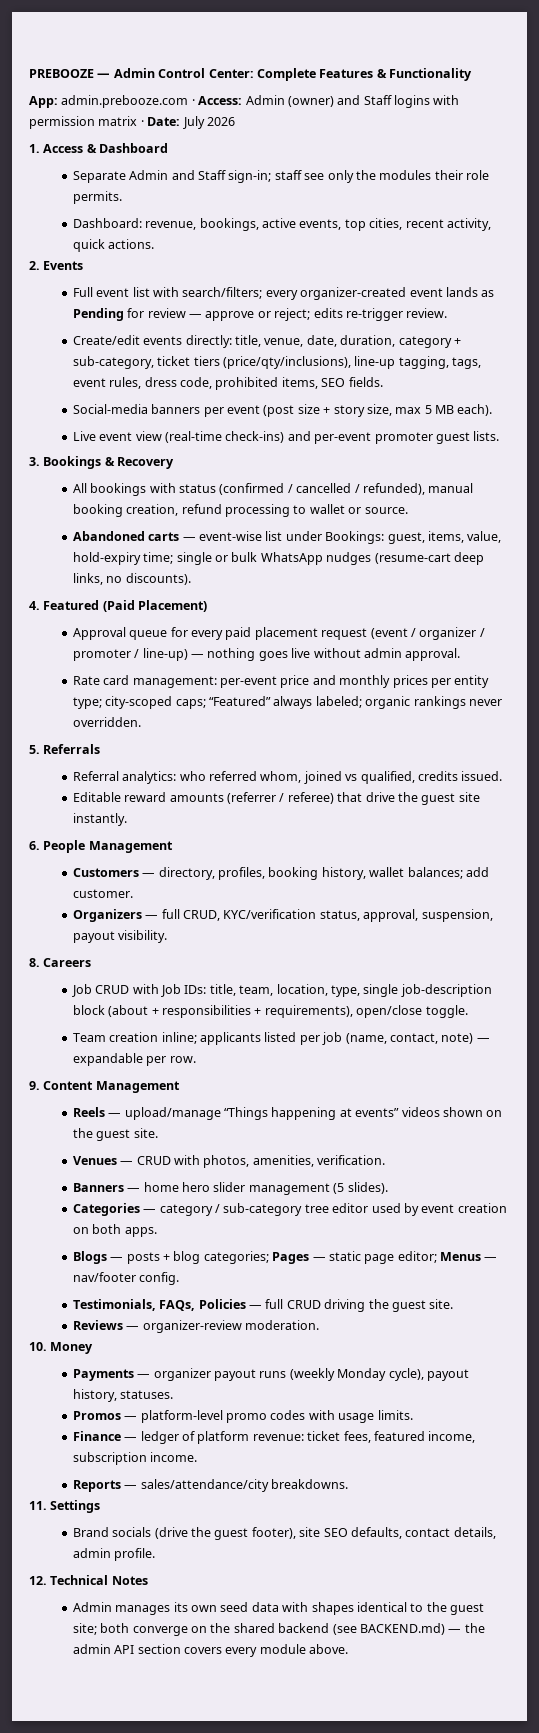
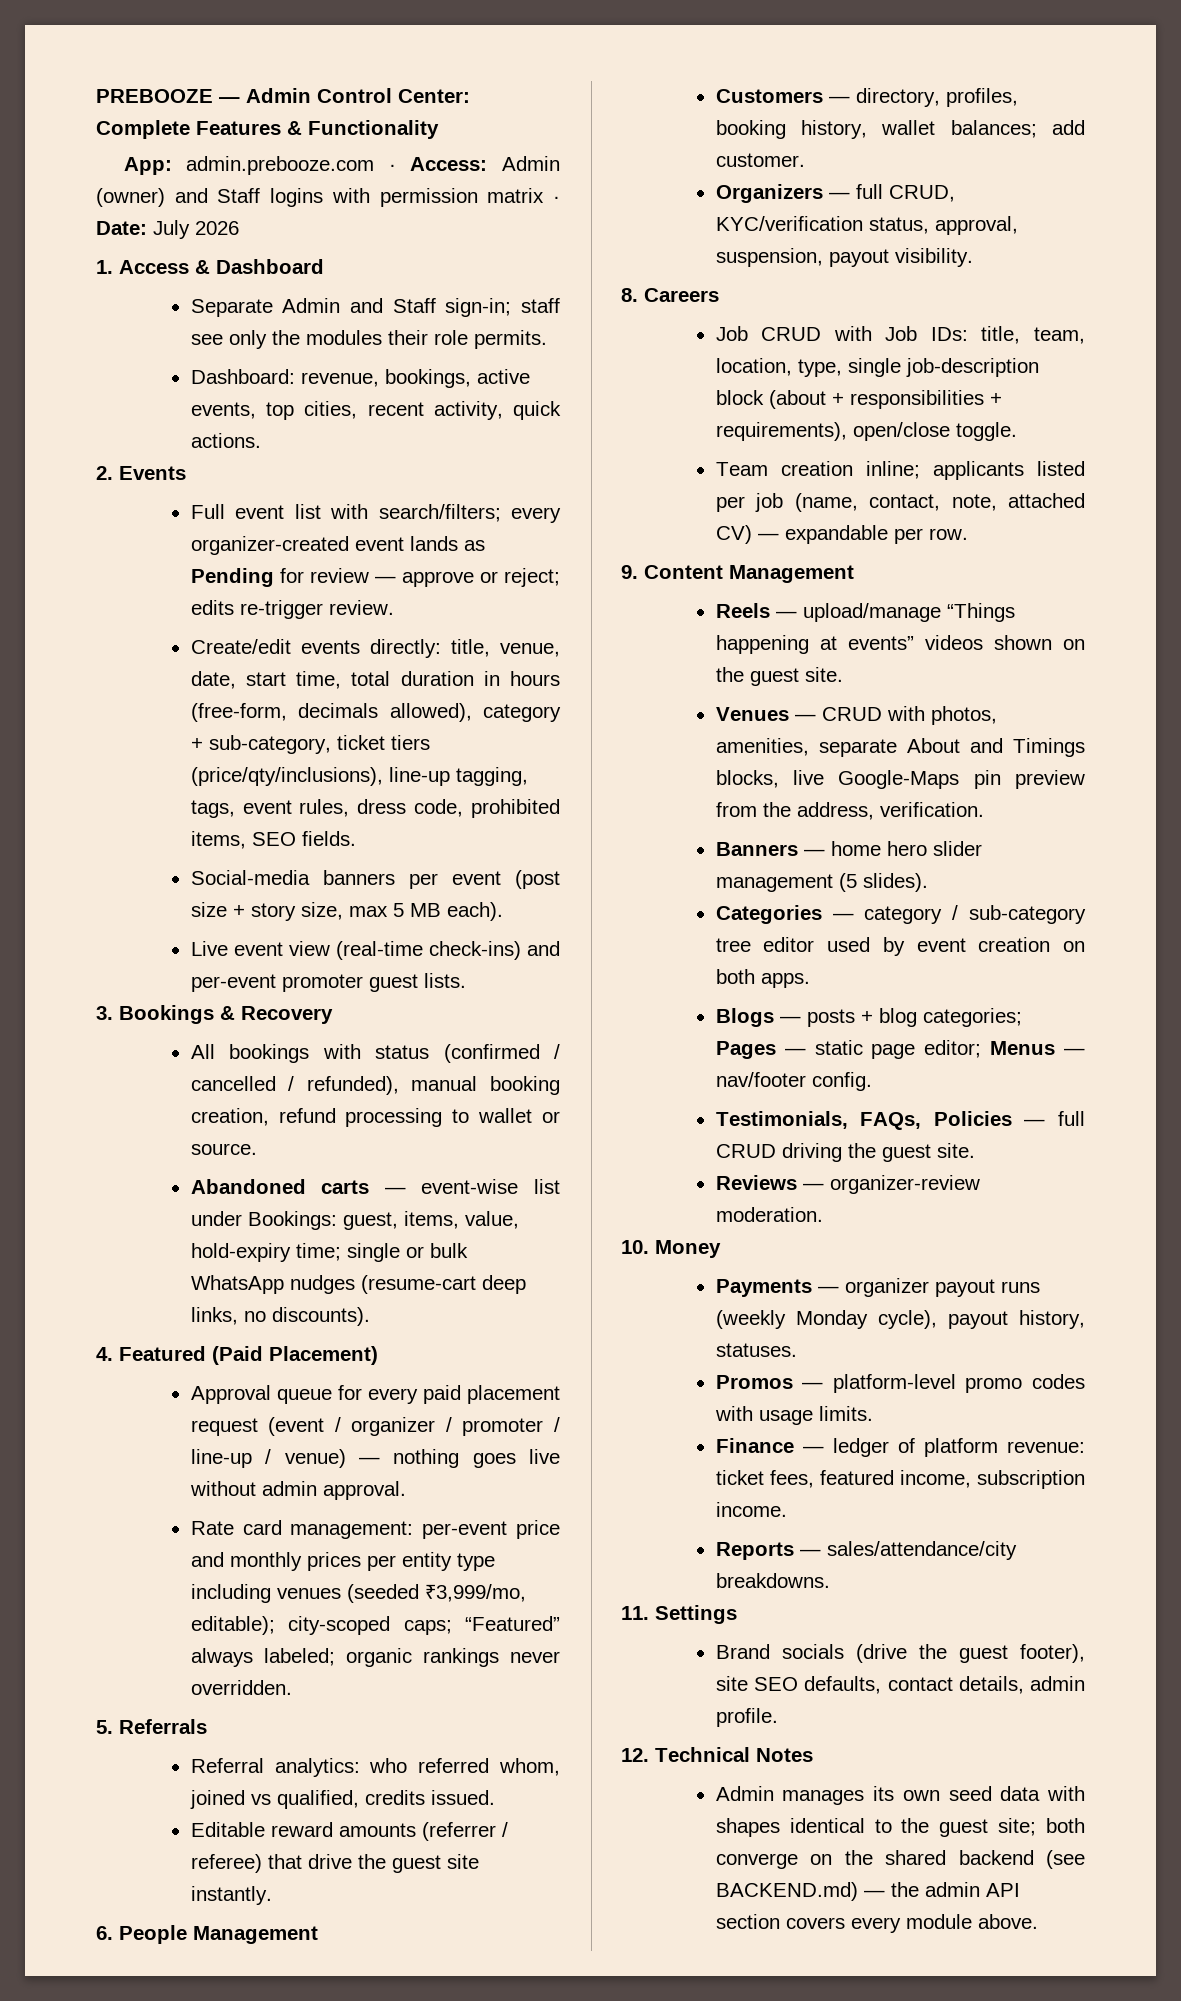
[340,335,396,347] duration, -> [245,671,560,689] [190,703,472,722] start time, total duration in hours (free-form, decimals allowed),
[142,648,188,661] line-up) -> [190,1449,346,1468] line-up / venue)
[72,697,102,709] type; -> [456,1553,495,1571] [190,1584,526,1603] [190,1616,275,1635] type including venues (seeded ₹3,999/mo, editable);
[441,1033,474,1044] note) -> [951,493,1085,511] [715,525,752,544] note, attached CV)
(314, 1161) none -> [818,738,1085,757] [715,770,1085,789] [715,802,874,820] separate About and Timings blocks, live Google-Maps pin preview from the address,

